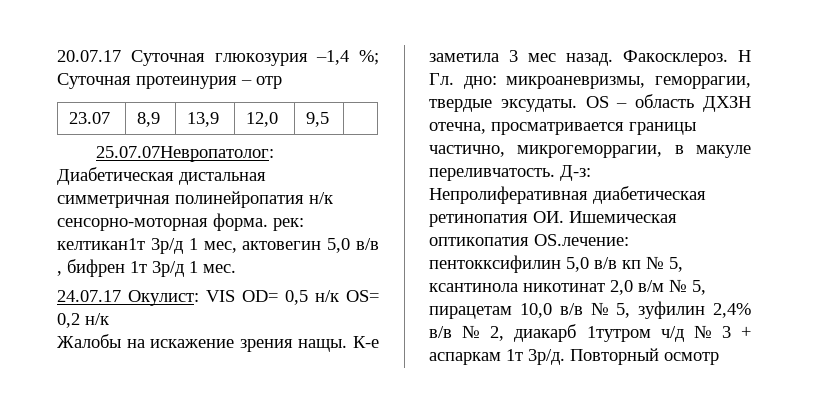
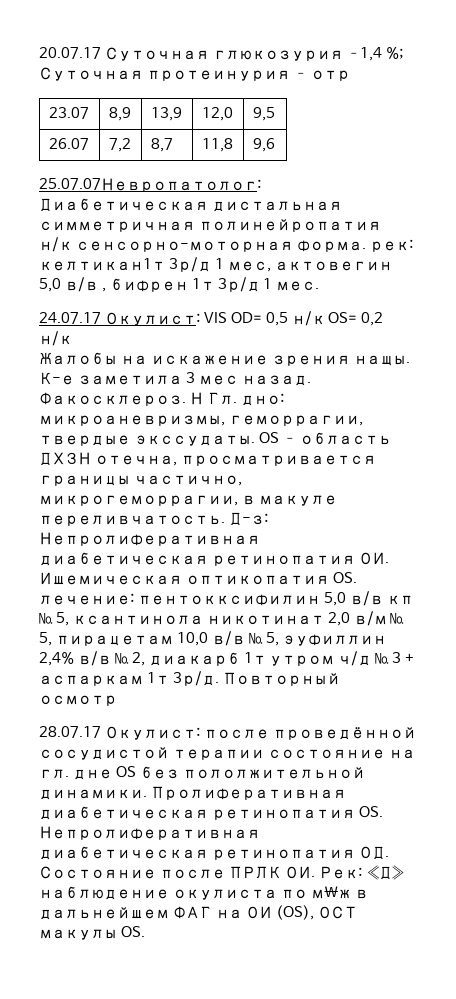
(329, 119) | -> [48,138,89,150] [108,138,131,152] [150,138,173,152] [201,138,233,152] [252,138,275,152] // 26.07 | 7,2 | 8,7 | 11,8 | 9,6
[500,99,577,112] эксудаты. -> [133,435,255,446] экссудаты.
[534,234,629,246] OS.лечение: -> [332,572,357,584] [39,593,134,605] OS. лечение:
[638,301,706,319] зуфилин -> [282,634,387,646] эуфиллин
[586,326,651,342] 1тутром -> [243,652,335,666] 1т утром
(719, 358) none -> [39,726,416,740] [39,747,415,760] [39,766,365,780] [39,786,346,800] [39,806,383,820] [39,826,260,840] [39,846,389,860] [39,865,405,880] [39,886,368,900] [39,905,357,920] [39,926,145,940] // 28.07.17 Окулист: после проведённой сосудистой терапии состояние на гл. дне OS без пололжительной динамики. Пролиферативная диабетическая ретинопатия OS. Непролиферативная диабетическая ретинопатия ОД. Состояние после ПРЛК ОИ. Рек: «Д» наблюдение окулиста по м\ж в дальнейшем ФАГ на ОИ (OS), ОСТ макулы OS.

